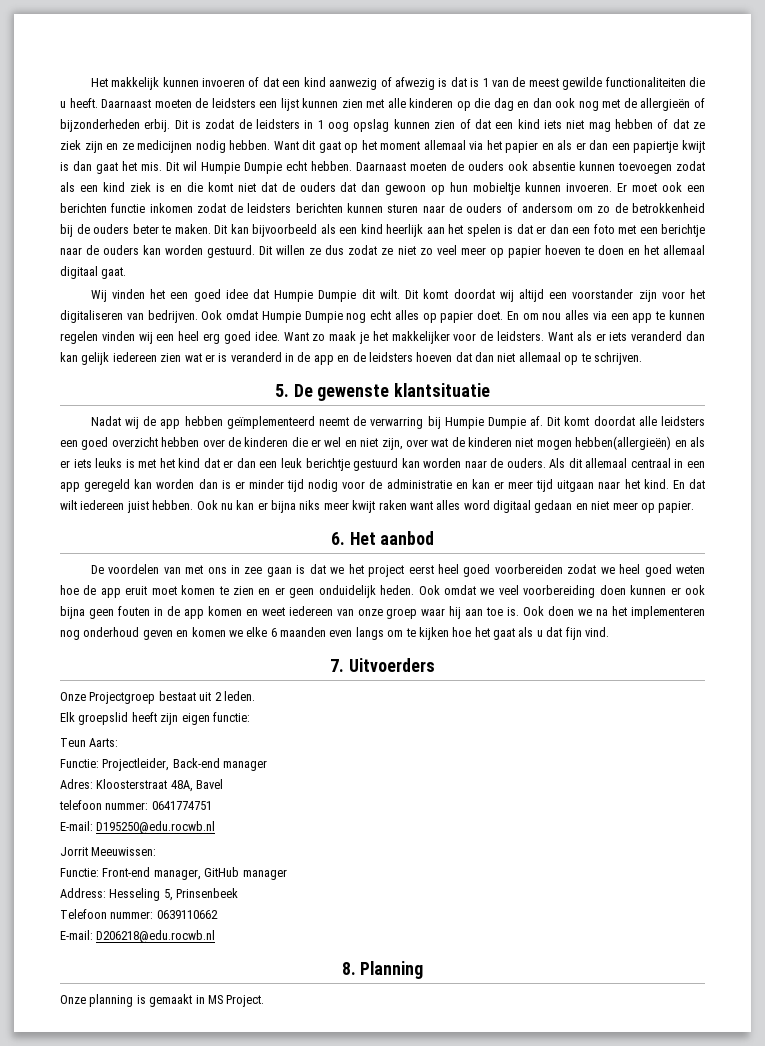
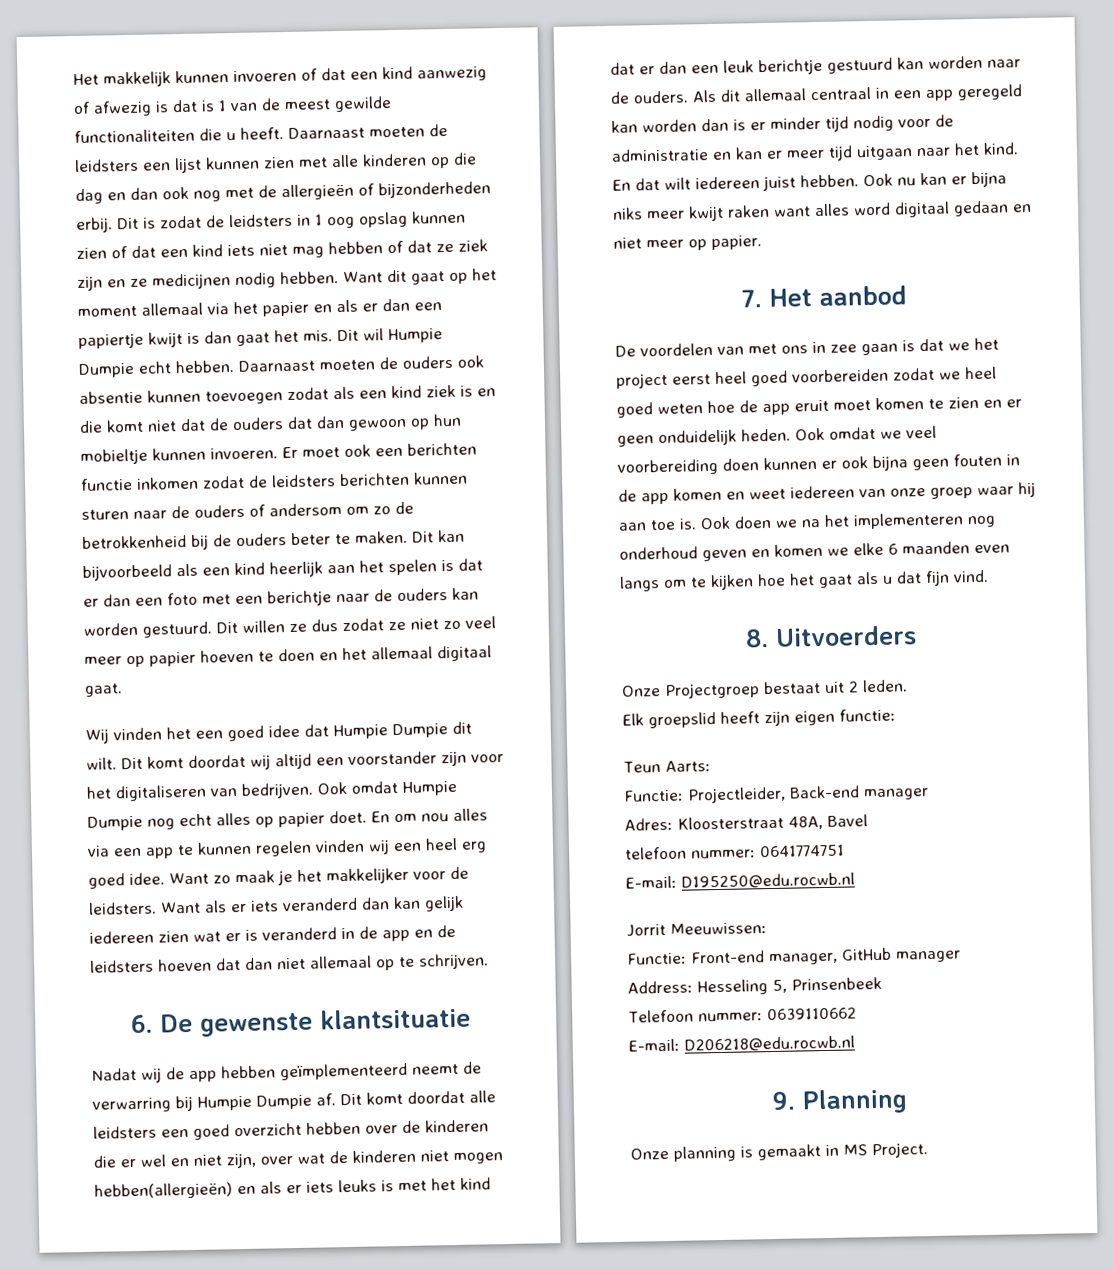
[274,384,289,397] 5. -> [131,1014,153,1034] 6.
[330,532,345,545] 6. -> [741,289,763,308] 7.
[330,659,345,672] 7. -> [744,629,769,648] 8.
[341,962,356,975] 8. -> [771,1091,795,1111] 9.

